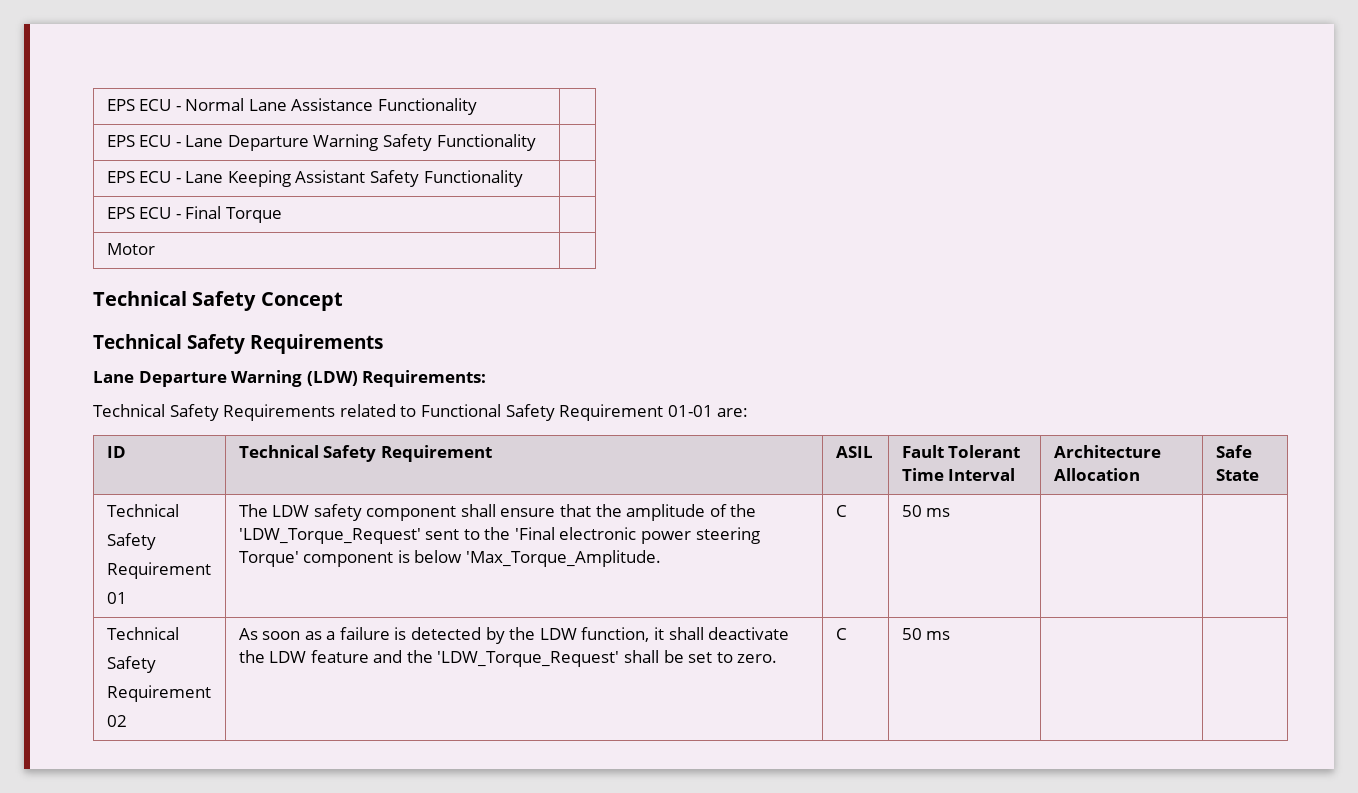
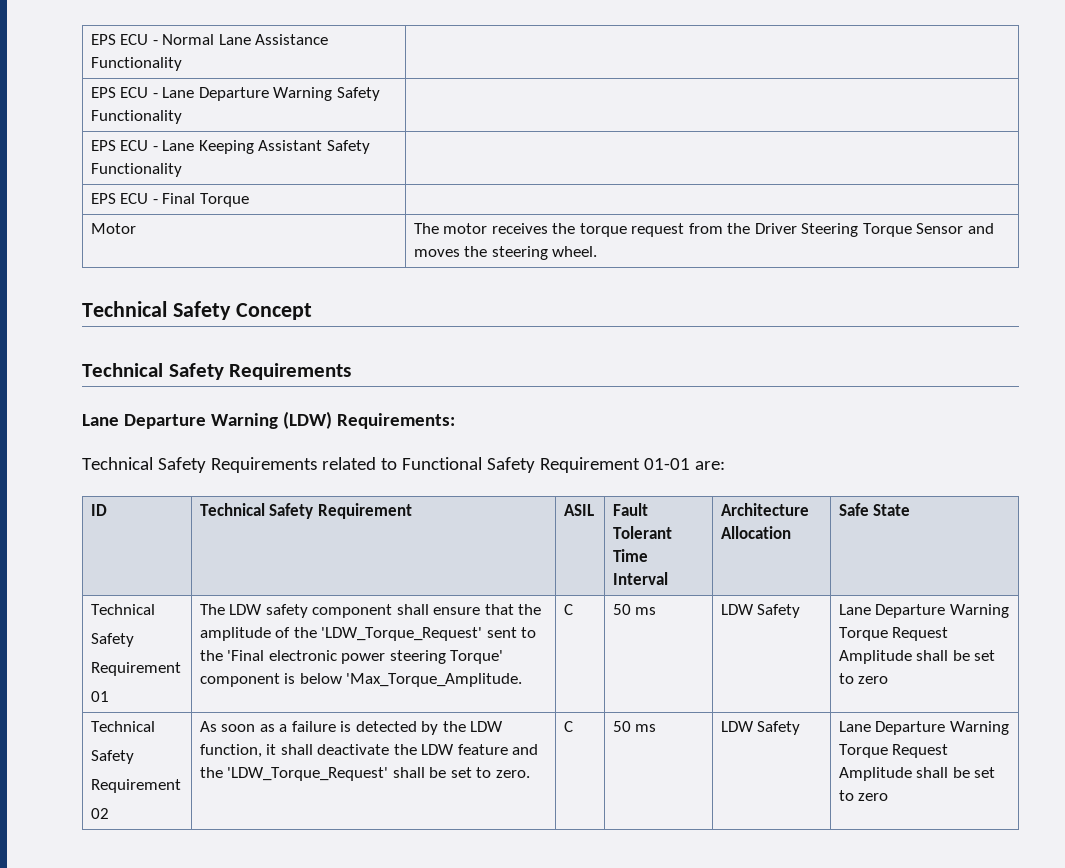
(155, 249) none -> [414,223,994,237] [414,246,598,260] The motor receives the torque request from the Driver Steering Torque Sensor and moves the steering wheel.
(951, 512) | -> [721,604,801,618] [839,604,1009,618] [839,627,949,641] [839,650,996,664] [839,673,889,684] LDW Safety | Lane Departure Warning Torque Request Amplitude shall be set to zero
(951, 635) | -> [721,721,801,735] [839,721,1009,735] [839,744,949,758] [839,767,996,781] [839,790,889,801] LDW Safety | Lane Departure Warning Torque Request Amplitude shall be set to zero

